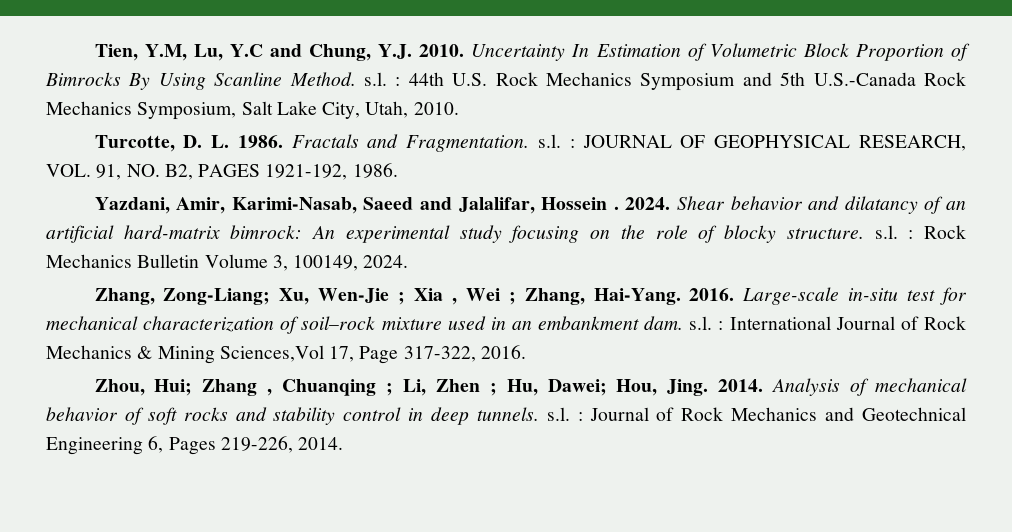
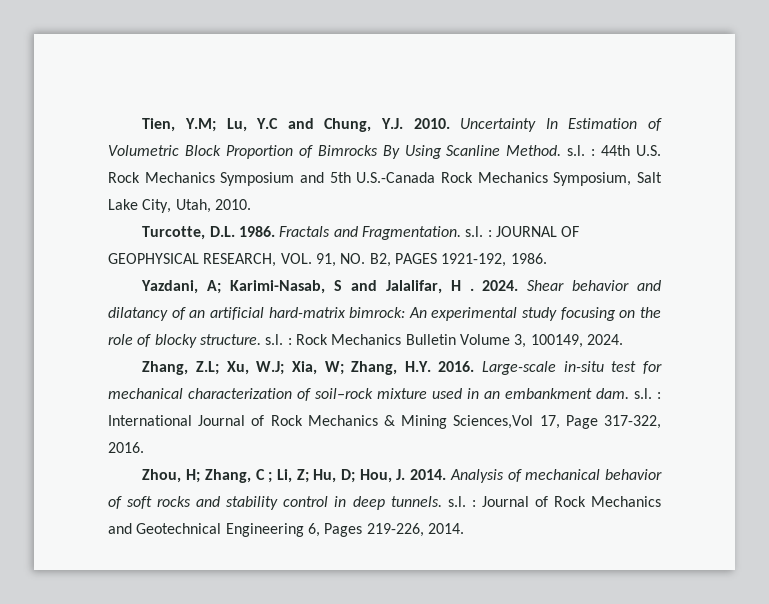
[144,44,187,61] Y.M, -> [185,118,217,132] Y.M;
[183,135,230,148] D. L. -> [209,226,235,237] D.L.
[176,197,414,214] Amir, Karimi-Nasab, Saeed -> [207,280,343,294] A; Karimi-Nasab, S
[541,197,608,210] Hossein -> [450,280,461,291] H
[163,288,681,305] Zong-Liang; Xu, Wen-Jie ; Xia , Wei ; Zhang, Hai-Yang. -> [196,361,431,375] Z.L; Xu, W.J; Xia, W; Zhang, H.Y.
[154,379,709,396] Hui; Zhang , Chuanqing ; Li, Zhen ; Hu, Dawei; Hou, Jing. -> [186,469,406,483] H; Zhang, C ; Li, Z; Hu, D; Hou, J.

